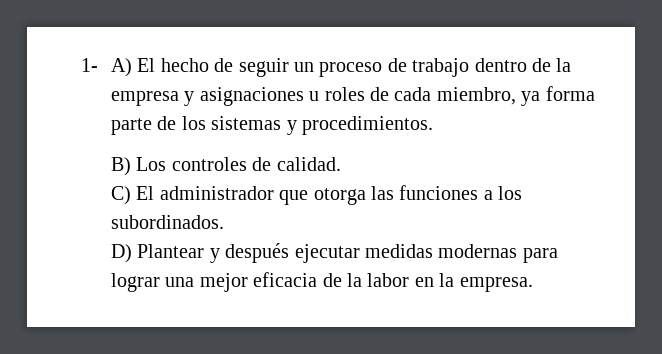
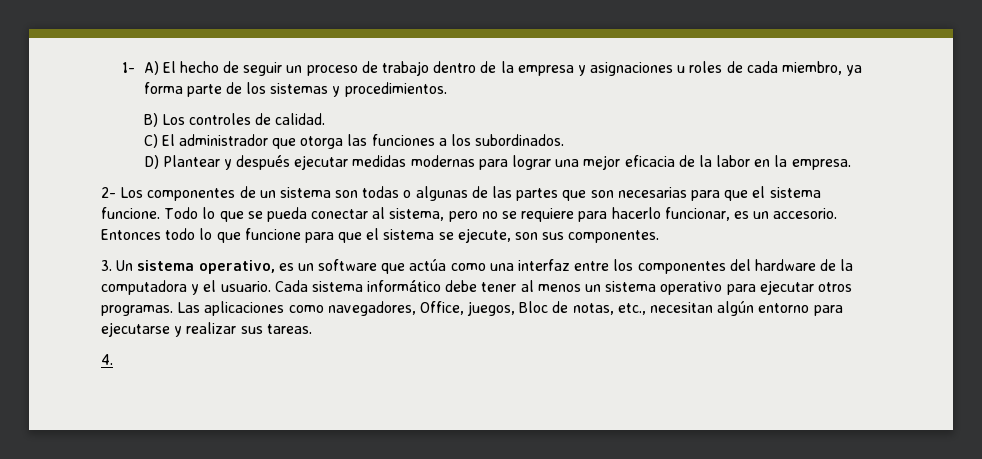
(533, 284) none -> [101,186,821,201] [101,207,838,222] [101,228,660,243] [101,259,854,274] [101,280,852,295] [101,301,843,316] [101,322,312,337] [101,354,113,365] // 2- Los componentes de un sistema son todas o algunas de las partes que son necesarias para que el sistema funcione. Todo lo que se pueda conectar al sistema, pero no se requiere para hacerlo funcionar, es un accesorio. Entonces todo lo que funcione para que el sistema se ejecute, son sus componentes. // 3. Un sistema operativo, es un software que actúa como una interfaz entre los componentes del hardware de la computadora y el usuario. Cada sistema informático debe tener al menos un sistema operativo para ejecutar otros programas. Las aplicaciones como navegadores, Office, juegos, Bloc de notas, etc., necesitan algún entorno para ejecutarse y realizar sus tareas. // 4.

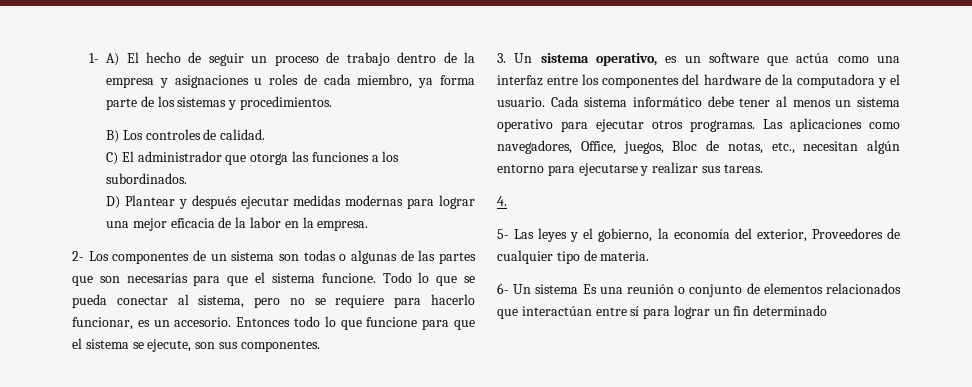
(113, 359) none -> [497,228,900,242] [497,250,650,264] [497,283,901,297] [497,305,828,319] // 5- Las leyes y el gobierno, la economía del exterior, Proveedores de cualquier tipo de materia. // 6- Un sistema Es una reunión o conjunto de elementos relacionados que interactúan entre sí para lograr un fin determinado

